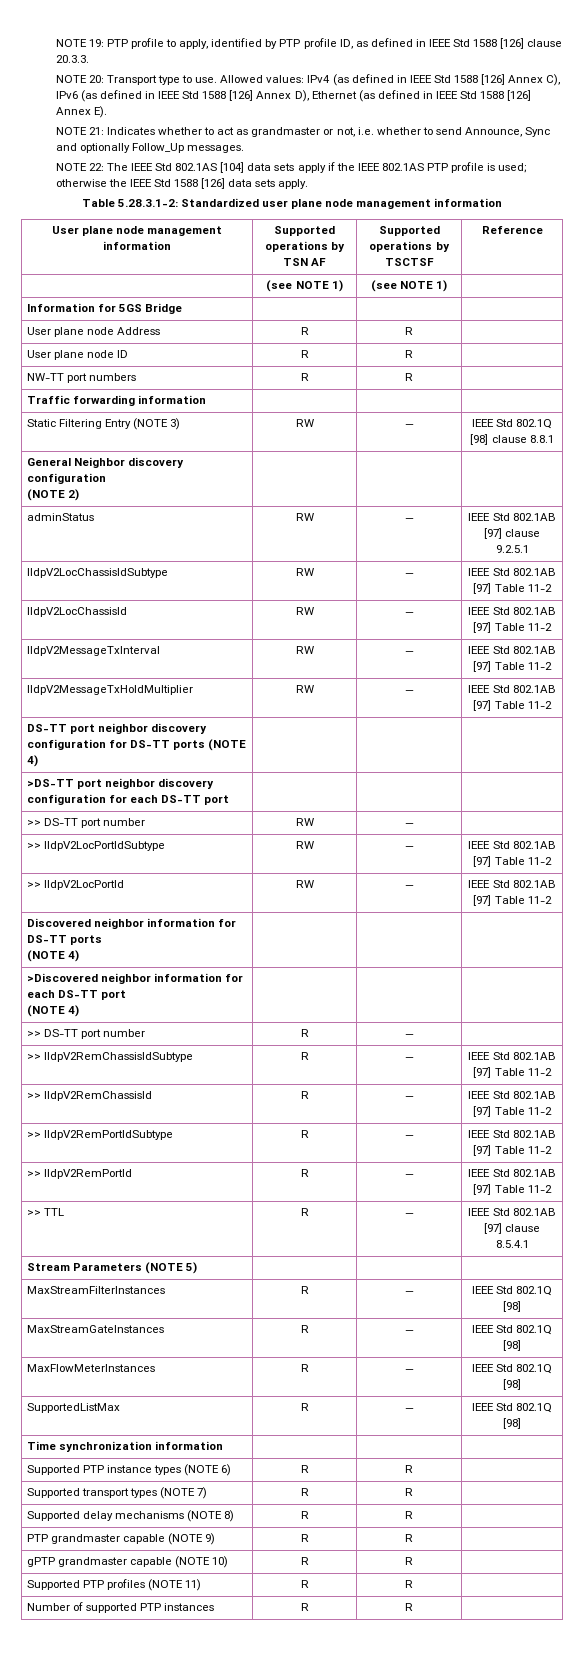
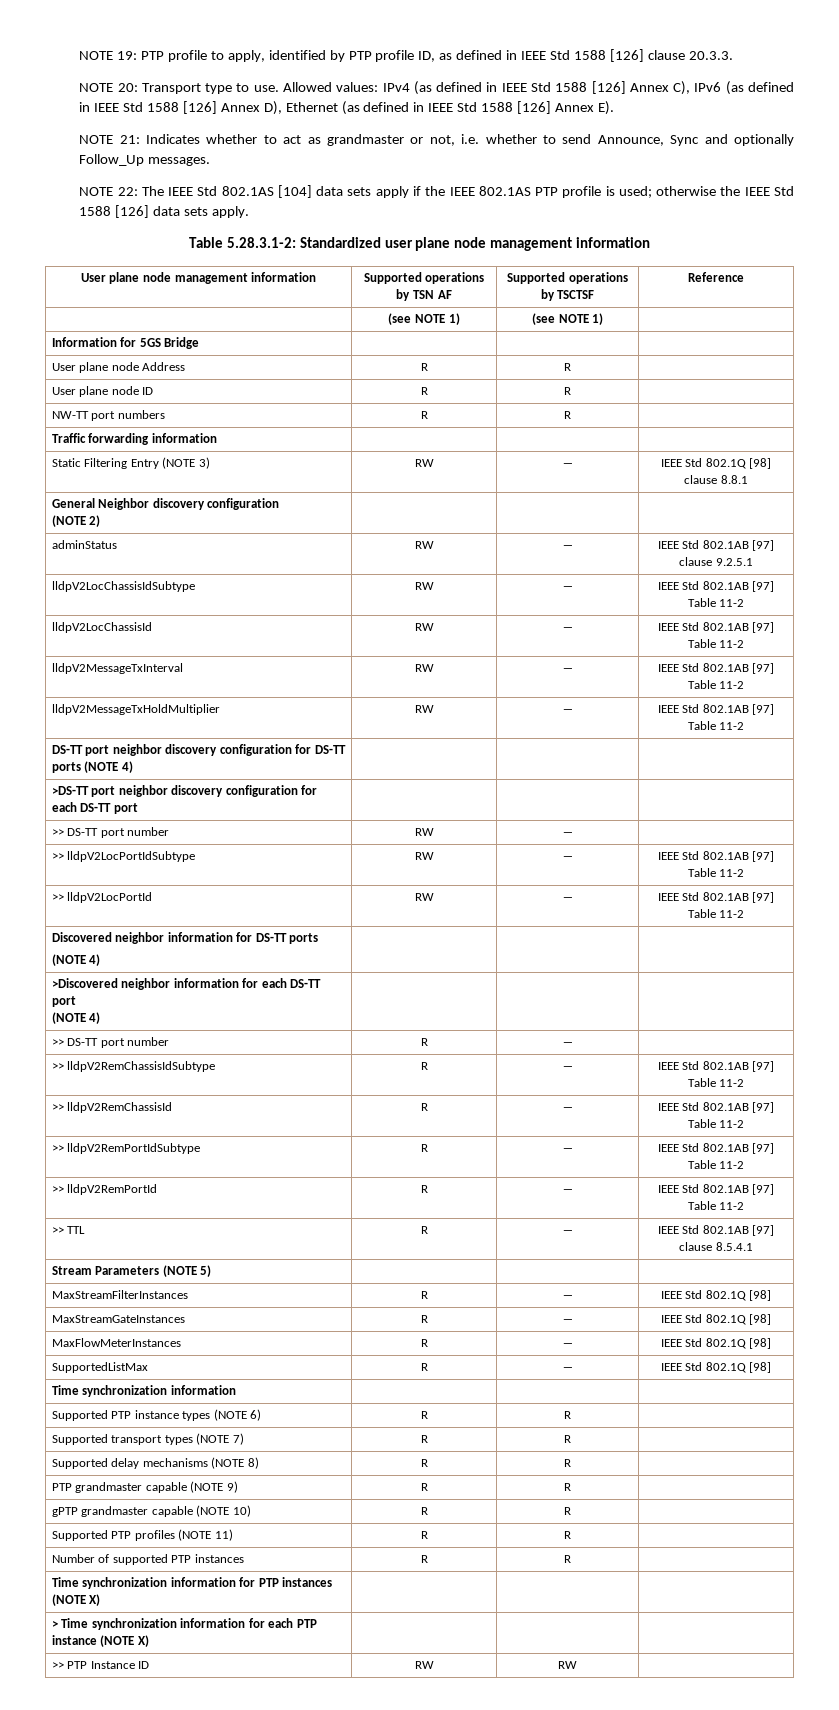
(413, 1607) none -> [51,1577,333,1589] [51,1594,101,1606] [51,1618,317,1630] [51,1635,149,1647] [51,1661,150,1669] [414,1661,434,1669] [558,1661,577,1669] // Time synchronization information for PTP instances (NOTE X) | | | // > Time synchronization information for each PTP instance (NOTE X) | | | // >> PTP Instance ID | RW | RW |

